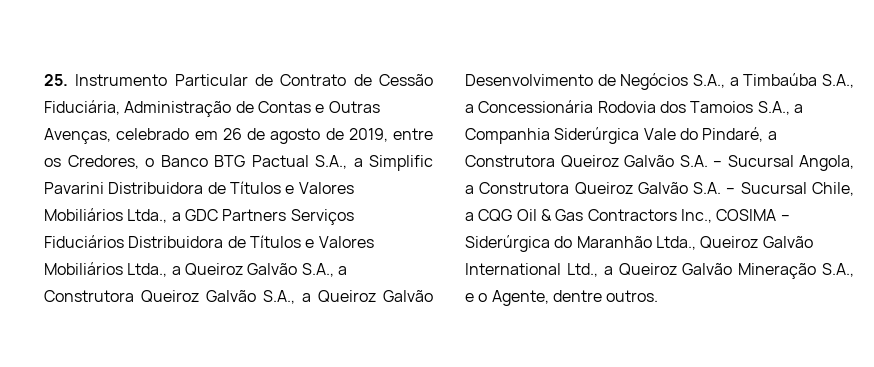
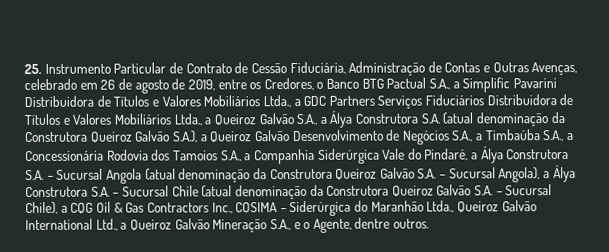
[44,290,295,304] Construtora Queiroz Galvão S.A., -> [329,110,565,128] [25,130,198,143] Álya Construtora S.A. (atual denominação da Construtora Queiroz Galvão S.A.),
[465,155,854,171] [465,182,854,196] Construtora Queiroz Galvão S.A. – Sucursal Angola, a Construtora Queiroz Galvão S.A. – Sucursal Chile, -> [480,146,570,164] [25,165,576,184] [25,184,553,200] [25,201,58,215] Álya Construtora S.A. – Sucursal Angola (atual denominação da Construtora Queiroz Galvão S.A. – Sucursal Angola), a Álya Construtora S.A. – Sucursal Chile (atual denominação da Construtora Queiroz Galvão S.A. – Sucursal Chile),

